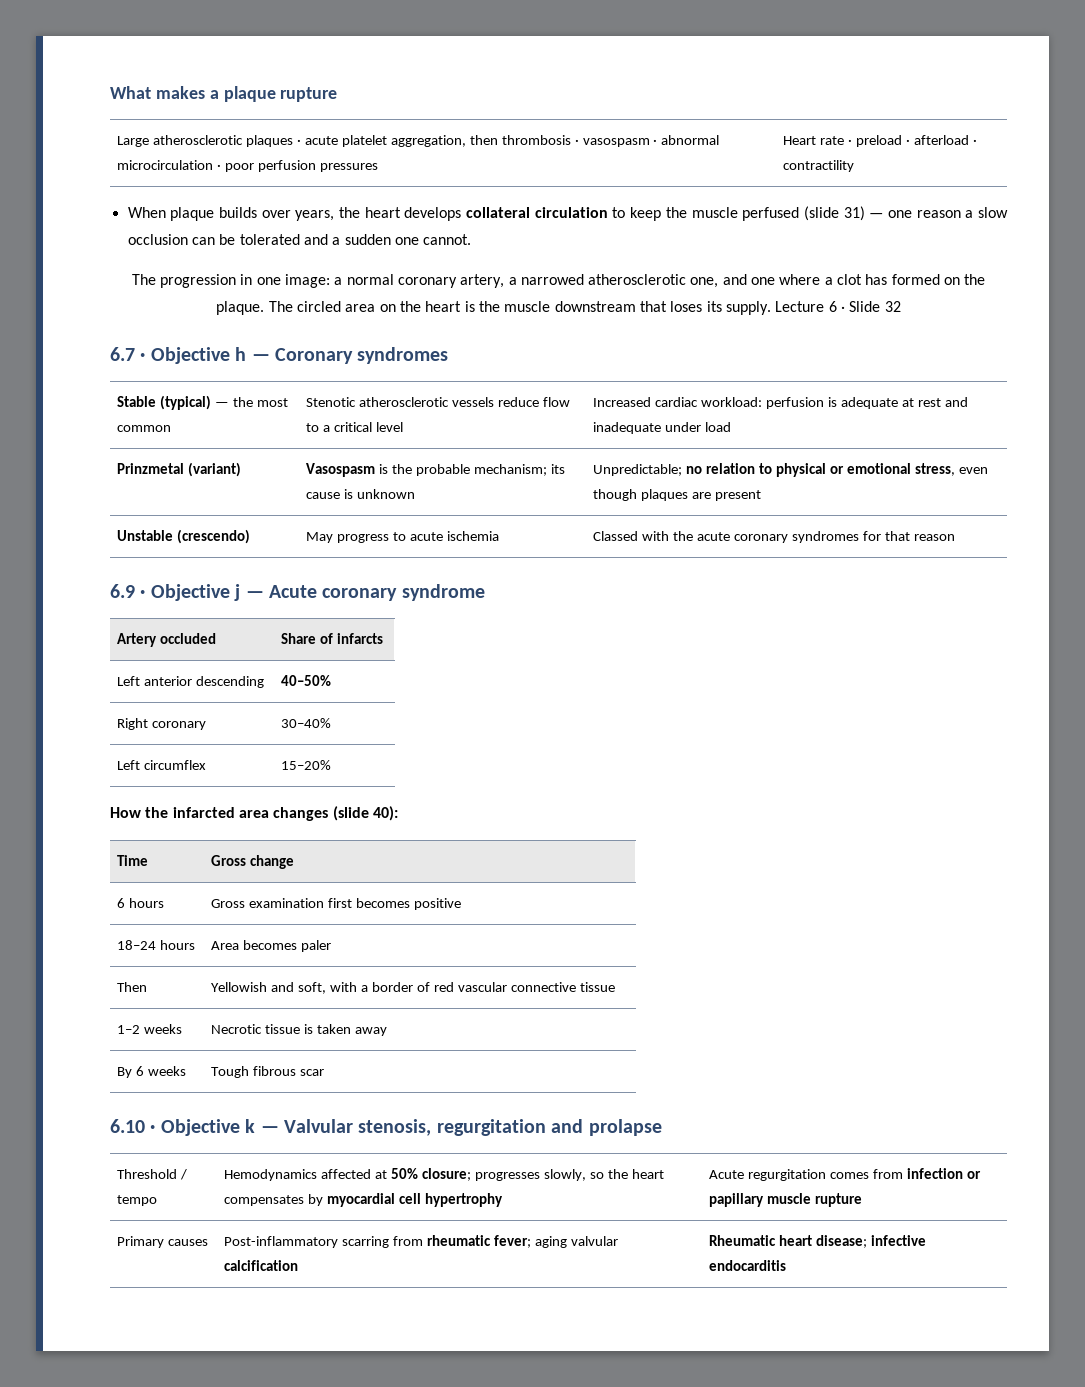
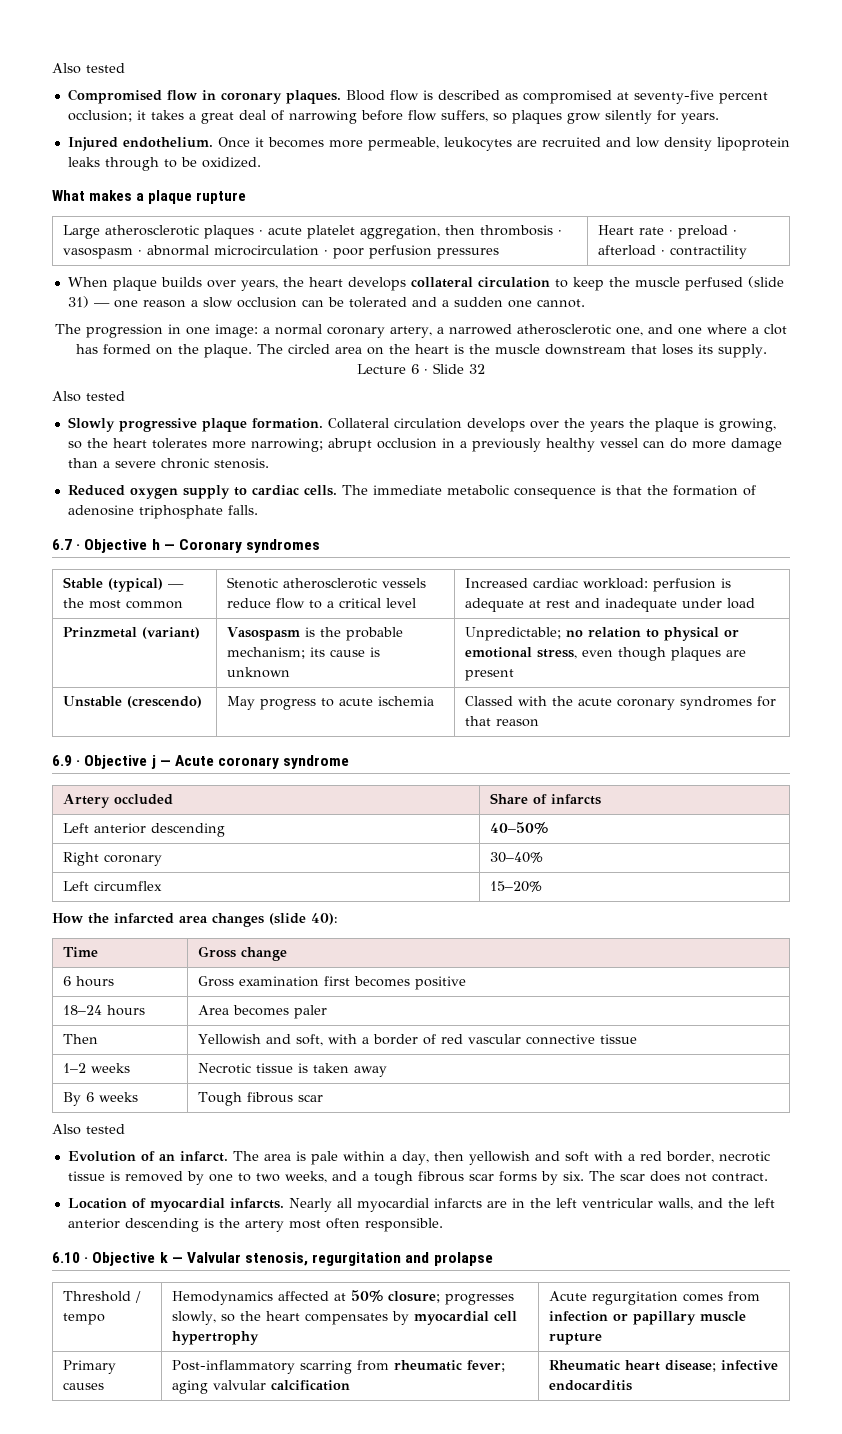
(110, 92) none -> [52,63,125,74] [67,89,768,104] [67,110,719,124] [67,137,790,151] [67,157,261,171] Also tested // Compromised flow in coronary plaques. Blood flow is described as compromised at seventy-five percent occlusion; it takes a great deal of narrowing before flow suffers, so plaques grow silently for years. // Injured endothelium. Once it becomes more permeable, leukocytes are recruited and low density lipoprotein leaks through to be oxidized. //
(901, 306) none -> [52,391,125,402] [67,417,776,432] [67,438,782,452] [67,458,269,469] [67,485,756,499] [67,505,258,519] // Also tested // Slowly progressive plaque formation. Collateral circulation develops over the years the plaque is growing, so the heart tolerates more narrowing; abrupt occlusion in a previously healthy vessel can do more damage than a severe chronic stenosis. // Reduced oxygen supply to cardiac cells. The immediate metabolic consequence is that the formation of adenosine triphosphate falls.
(325, 1072) none -> [52,1124,125,1135] [67,1151,770,1165] [67,1171,768,1185] [67,1198,775,1212] [67,1218,443,1232] // Also tested // Evolution of an infarct. The area is pale within a day, then yellowish and soft with a red border, necrotic tissue is removed by one to two weeks, and a tough fibrous scar forms by six. The scar does not contract. // Location of myocardial infarcts. Nearly all myocardial infarcts are in the left ventricular walls, and the left anterior descending is the artery most often responsible.

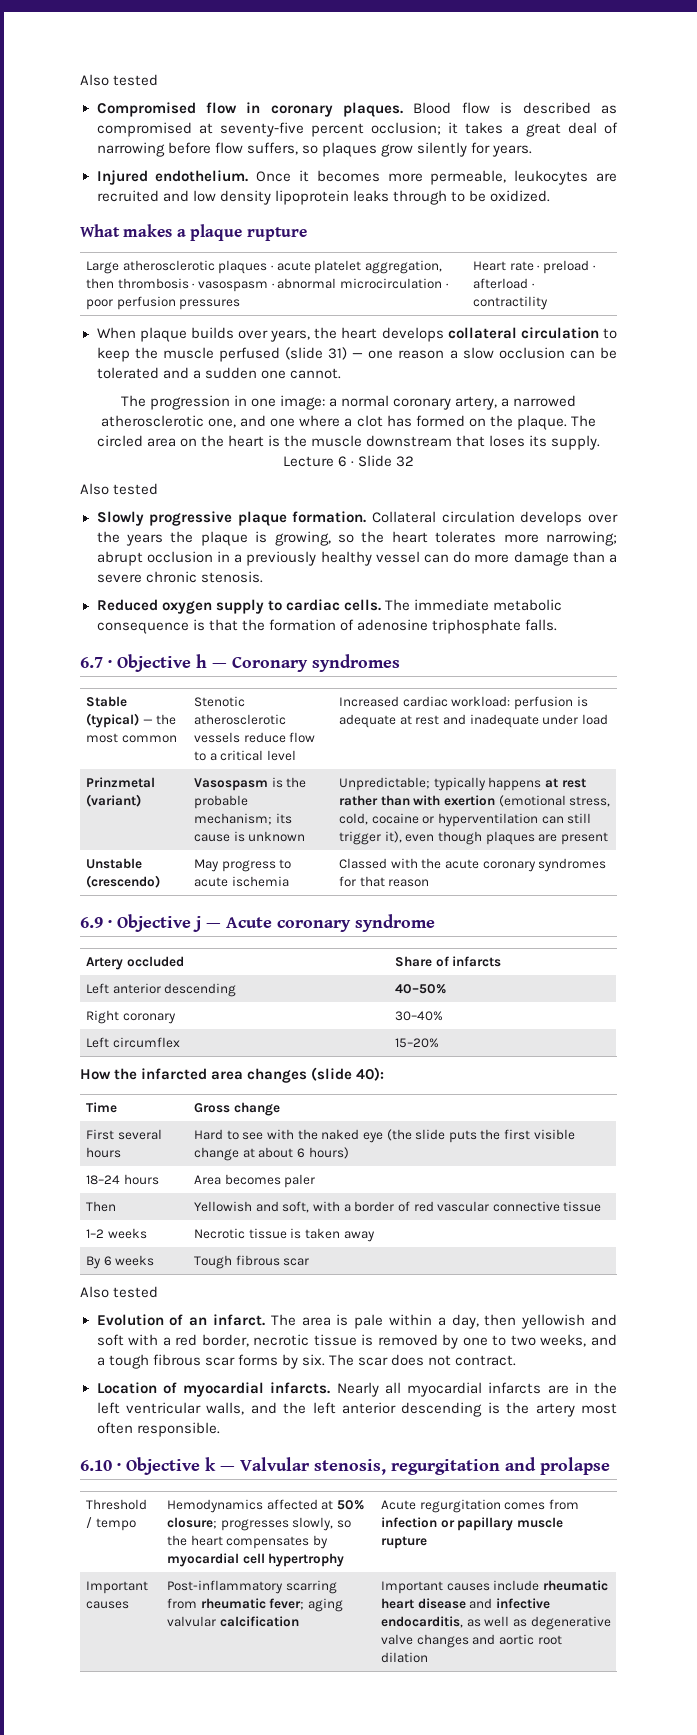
[565,627,739,641] [464,647,577,659] no relation to physical or emotional stress, -> [433,777,586,791] [339,795,611,807] [339,813,592,827] [339,831,402,845] typically happens at rest rather than with exertion (emotional stress, cold, cocaine or hyperventilation can still trigger it),
[62,976,114,987] [197,976,466,990] 6 hours | Gross examination first becomes positive -> [86,1129,162,1140] [86,1147,122,1158] [194,1129,575,1143] [194,1147,349,1161] First several hours | Hard to see with the naked eye (the slide puts the first visible change at about 6 hours)
[62,1360,116,1374] Primary -> [86,1581,149,1594] Important
[548,1360,778,1372] [548,1380,632,1391] Rheumatic heart disease; infective endocarditis -> [381,1580,608,1594] [381,1598,550,1609] [381,1616,611,1630] [381,1634,562,1648] [381,1652,429,1663] Important causes include rheumatic heart disease and infective endocarditis, as well as degenerative valve changes and aortic root dilation

